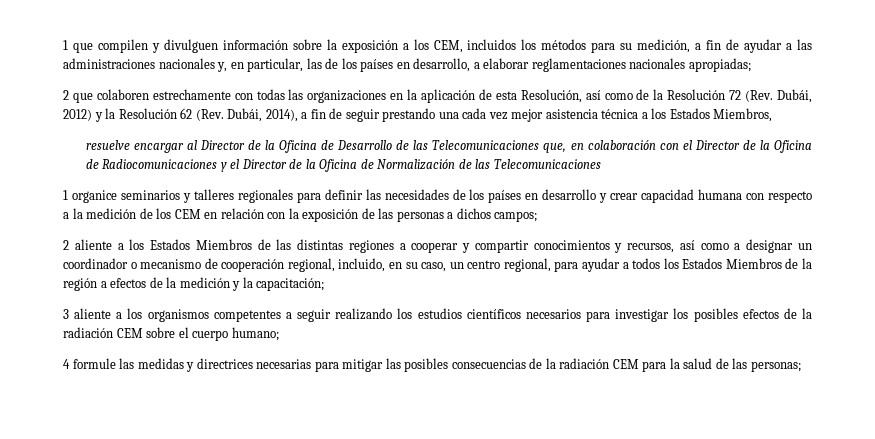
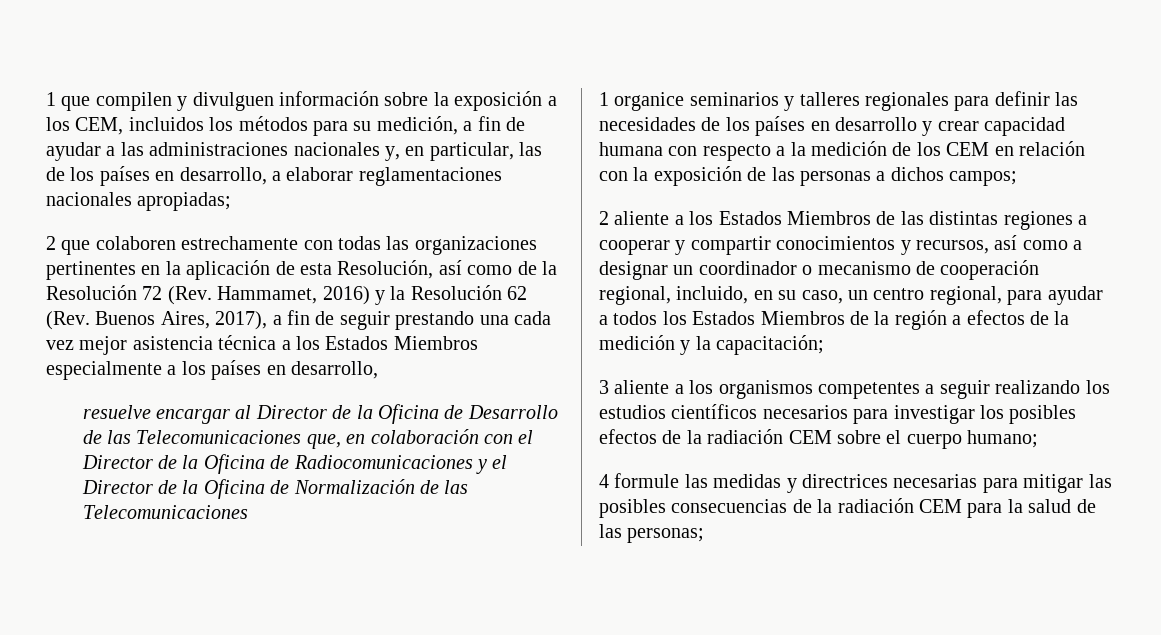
(387, 96) none -> [46,261,136,280] pertinentes
[777,89,813,103] [63,109,92,121] Dubái, 2012) -> [217,286,370,305] Hammamet, 2016)
[227,108,298,122] Dubái, 2014), -> [95,311,268,330] Buenos Aires, 2017),
[713,108,773,122] Miembros, -> [393,336,478,350] [46,360,378,380] Miembros especialmente a los países en desarrollo,

